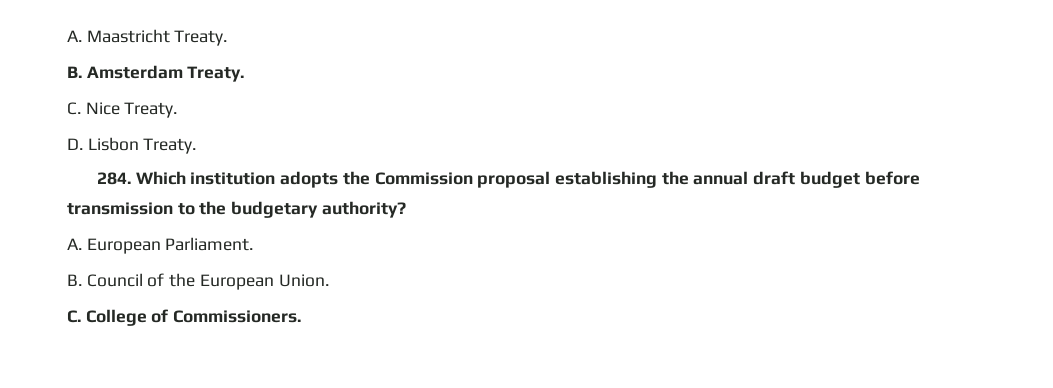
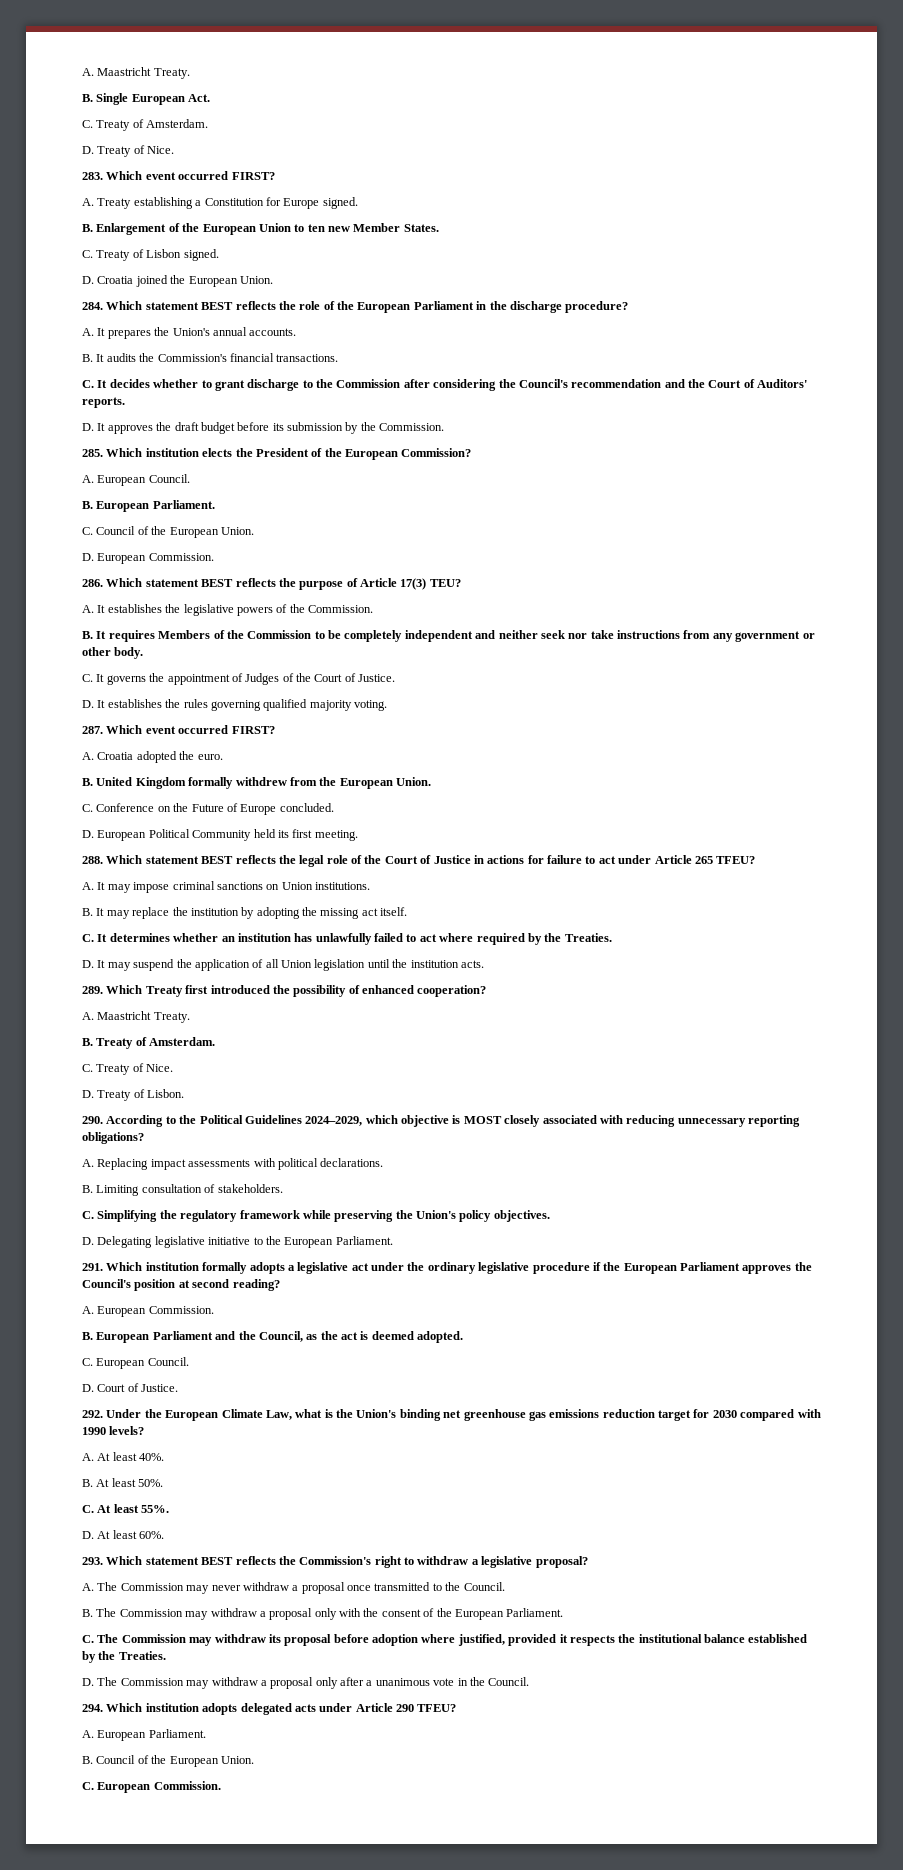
[67,29,228,46] [67,65,245,82] [67,102,178,118] [67,137,197,154] [96,171,920,188] [67,201,406,218] A. Maastricht Treaty. // B. Amsterdam Treaty. // C. Nice Treaty. // D. Lisbon Treaty. // 284. Which institution adopts the Commission proposal establishing the annual draft budget before transmission to the budgetary authority? -> [82,67,190,79] [82,93,211,105] [82,119,209,131] [82,145,175,157] [82,171,275,180] [82,197,358,209] [82,223,439,235] [82,249,219,261] [82,275,273,287] [82,301,629,313] [82,327,297,339] [82,353,339,362] [82,379,808,391] [82,397,125,408] [82,422,445,434] [82,448,472,460] [82,474,190,486] [82,500,215,512] [82,526,254,538] [82,553,214,564] [82,578,461,590] [82,604,373,616] [82,630,815,642] [82,647,144,659] [82,673,396,685] [82,699,387,711] [82,725,275,734] [82,751,223,763] [82,777,431,789] [82,803,334,815] [82,829,358,841] [82,855,756,867] [82,881,370,893] [82,907,408,919] [82,933,612,945] [82,959,484,971] [82,985,487,997] [82,1011,190,1023] [82,1037,216,1049] [82,1063,174,1075] [82,1089,185,1101] [82,1115,800,1127] [82,1132,144,1144] [82,1158,384,1170] [82,1184,283,1196] [82,1210,550,1222] [82,1236,393,1248] [82,1262,812,1274] [82,1279,280,1291] [82,1306,214,1317] [82,1331,464,1343] [82,1357,189,1369] [82,1383,179,1392] [82,1409,821,1421] [82,1426,145,1435] [82,1452,165,1461] [82,1478,164,1487] [82,1504,170,1513] [82,1530,165,1539] [82,1556,588,1568] [82,1582,505,1594] [82,1608,564,1620] [82,1634,808,1646] [82,1651,166,1663] [82,1677,530,1689] [82,1703,457,1715] A. Maastricht Treaty. // B. Single European Act. // C. Treaty of Amsterdam. // D. Treaty of Nice. // 283. Which event occurred FIRST? // A. Treaty establishing a Constitution for Europe signed. // B. Enlargement of the European Union to ten new Member States. // C. Treaty of Lisbon signed. // D. Croatia joined the European Union. // 284. Which statement BEST reflects the role of the European Parliament in the discharge procedure? // A. It prepares the Union's annual accounts. // B. It audits the Commission's financial transactions. // C. It decides whether to grant discharge to the Commission after considering the Council's recommendation and the Court of Auditors' reports. // D. It approves the draft budget before its submission by the Commission. // 285. Which institution elects the President of the European Commission? // A. European Council. // B. European Parliament. // C. Council of the European Union. // D. European Commission. // 286. Which statement BEST reflects the purpose of Article 17(3) TEU? // A. It establishes the legislative powers of the Commission. // B. It requires Members of the Commission to be completely independent and neither seek nor take instructions from any government or other body. // C. It governs the appointment of Judges of the Court of Justice. // D. It establishes the rules governing qualified majority voting. // 287. Which event occurred FIRST? // A. Croatia adopted the euro. // B. United Kingdom formally withdrew from the European Union. // C. Conference on the Future of Europe concluded. // D. European Political Community held its first meeting. // 288. Which statement BEST reflects the legal role of the Court of Justice in actions for failure to act under Article 265 TFEU? // A. It may impose criminal sanctions on Union institutions. // B. It may replace the institution by adopting the missing act itself. // C. It determines whether an institution has unlawfully failed to act where required by the Treaties. // D. It may suspend the application of all Union legislation until the institution acts. // 289. Which Treaty first introduced the possibility of enhanced cooperation? // A. Maastricht Treaty. // B. Treaty of Amsterdam. // C. Treaty of Nice. // D. Treaty of Lisbon. // 290. According to the Political Guidelines 2024–2029, which objective is MOST closely associated with reducing unnecessary reporting obligations? // A. Replacing impact assessments with political declarations. // B. Limiting consultation of stakeholders. // C. Simplifying the regulatory framework while preserving the Union's policy objectives. // D. Delegating legislative initiative to the European Parliament. // 291. Which institution formally adopts a legislative act under the ordinary legislative procedure if the European Parliament approves the Council's position at second reading? // A. European Commission. // B. European Parliament and the Council, as the act is deemed adopted. // C. European Council. // D. Court of Justice. // 292. Under the European Climate Law, what is the Union's binding net greenhouse gas emissions reduction target for 2030 compared with 1990 levels? // A. At least 40%. // B. At least 50%. // C. At least 55%. // D. At least 60%. // 293. Which statement BEST reflects the Commission's right to withdraw a legislative proposal? // A. The Commission may never withdraw a proposal once transmitted to the Council. // B. The Commission may withdraw a proposal only with the consent of the European Parliament. // C. The Commission may withdraw its proposal before adoption where justified, provided it respects the institutional balance established by the Treaties. // D. The Commission may withdraw a proposal only after a unanimous vote in the Council. // 294. Which institution adopts delegated acts under Article 290 TFEU?
[85,309,302,326] College of Commissioners. -> [97,1781,221,1793] European Commission.

